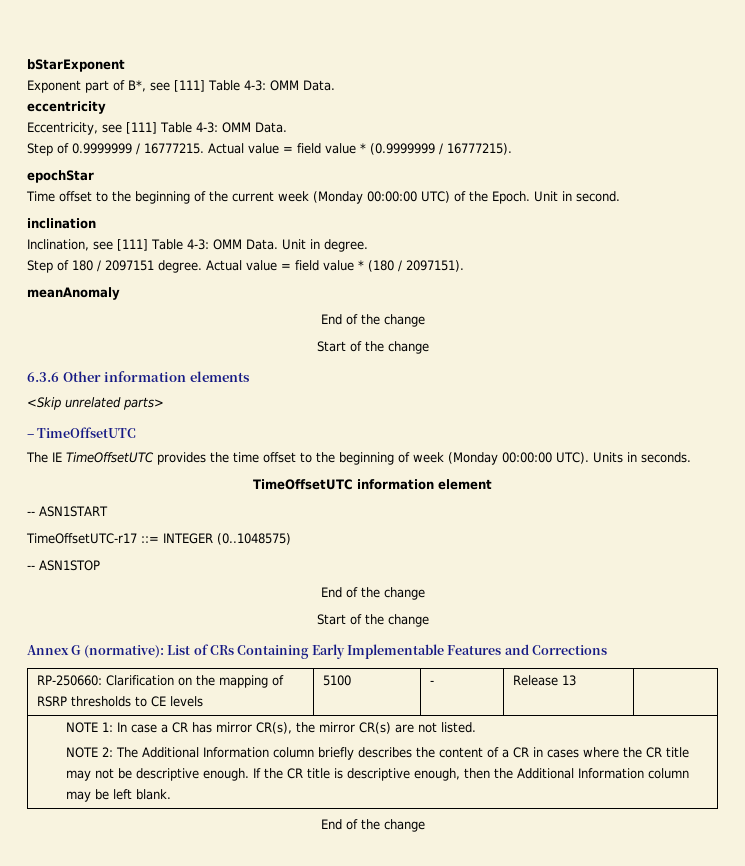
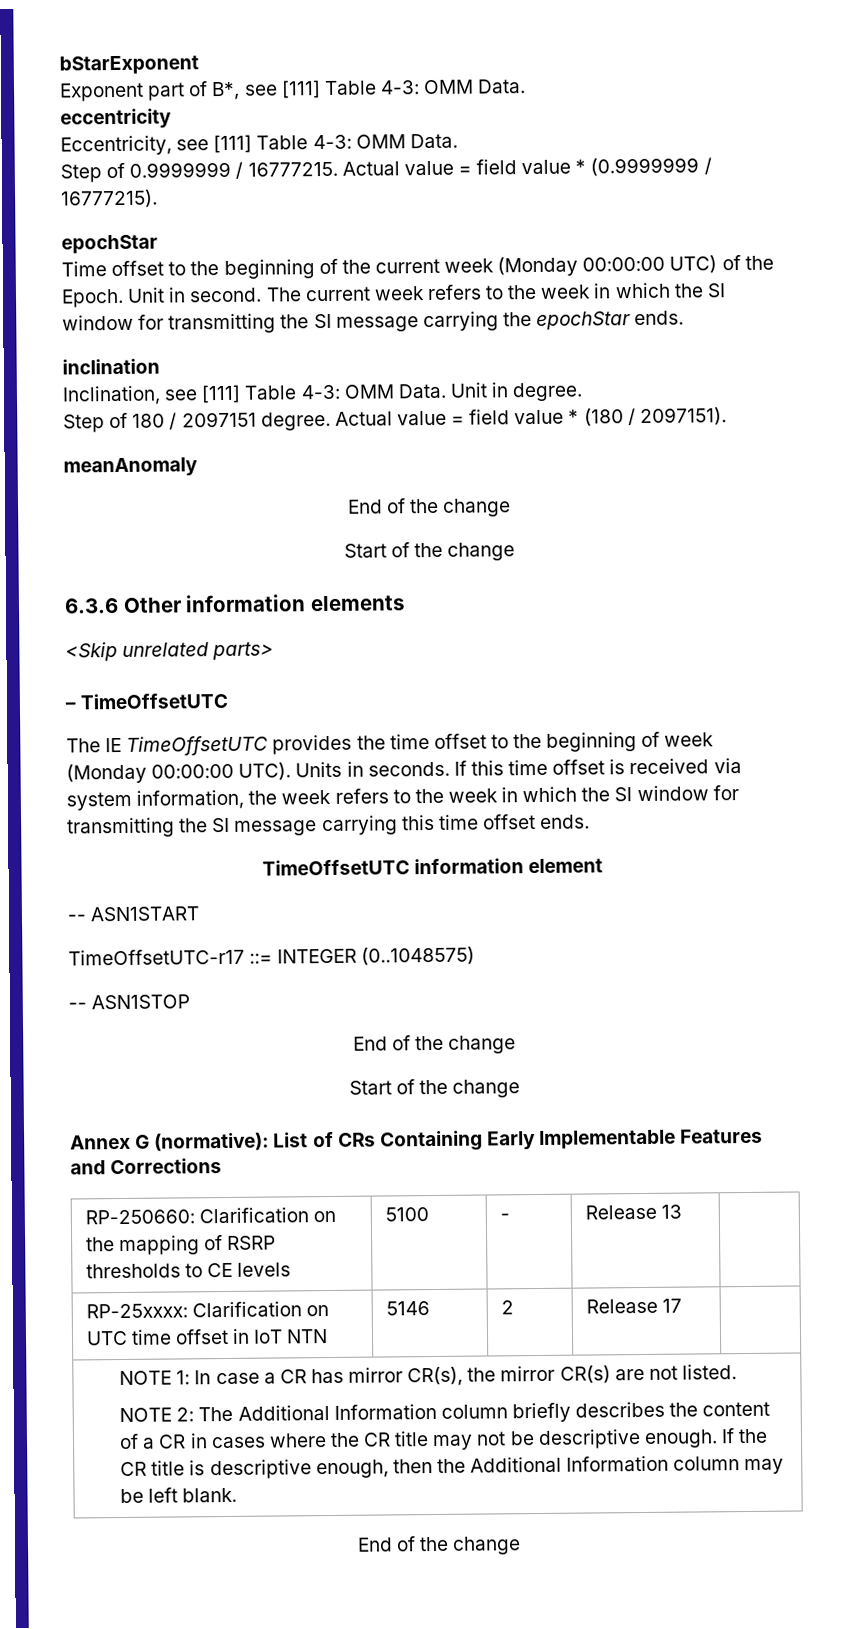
(620, 196) none -> [265,282,726,302] [62,310,685,334] The current week refers to the week in which the SI window for transmitting the SI message carrying the epochStar ends.
(691, 457) none -> [453,758,742,776] [66,785,739,811] [67,814,591,838] If this time offset is received via system information, the week refers to the week in which the SI window for transmitting the SI message carrying this time offset ends.
(576, 680) none -> [85,1301,330,1319] [85,1328,329,1346] [385,1301,430,1316] [500,1300,514,1315] [585,1298,682,1314] // RP-25xxxx: Clarification on UTC time offset in IoT NTN | 5146 | 2 | Release 17 |

